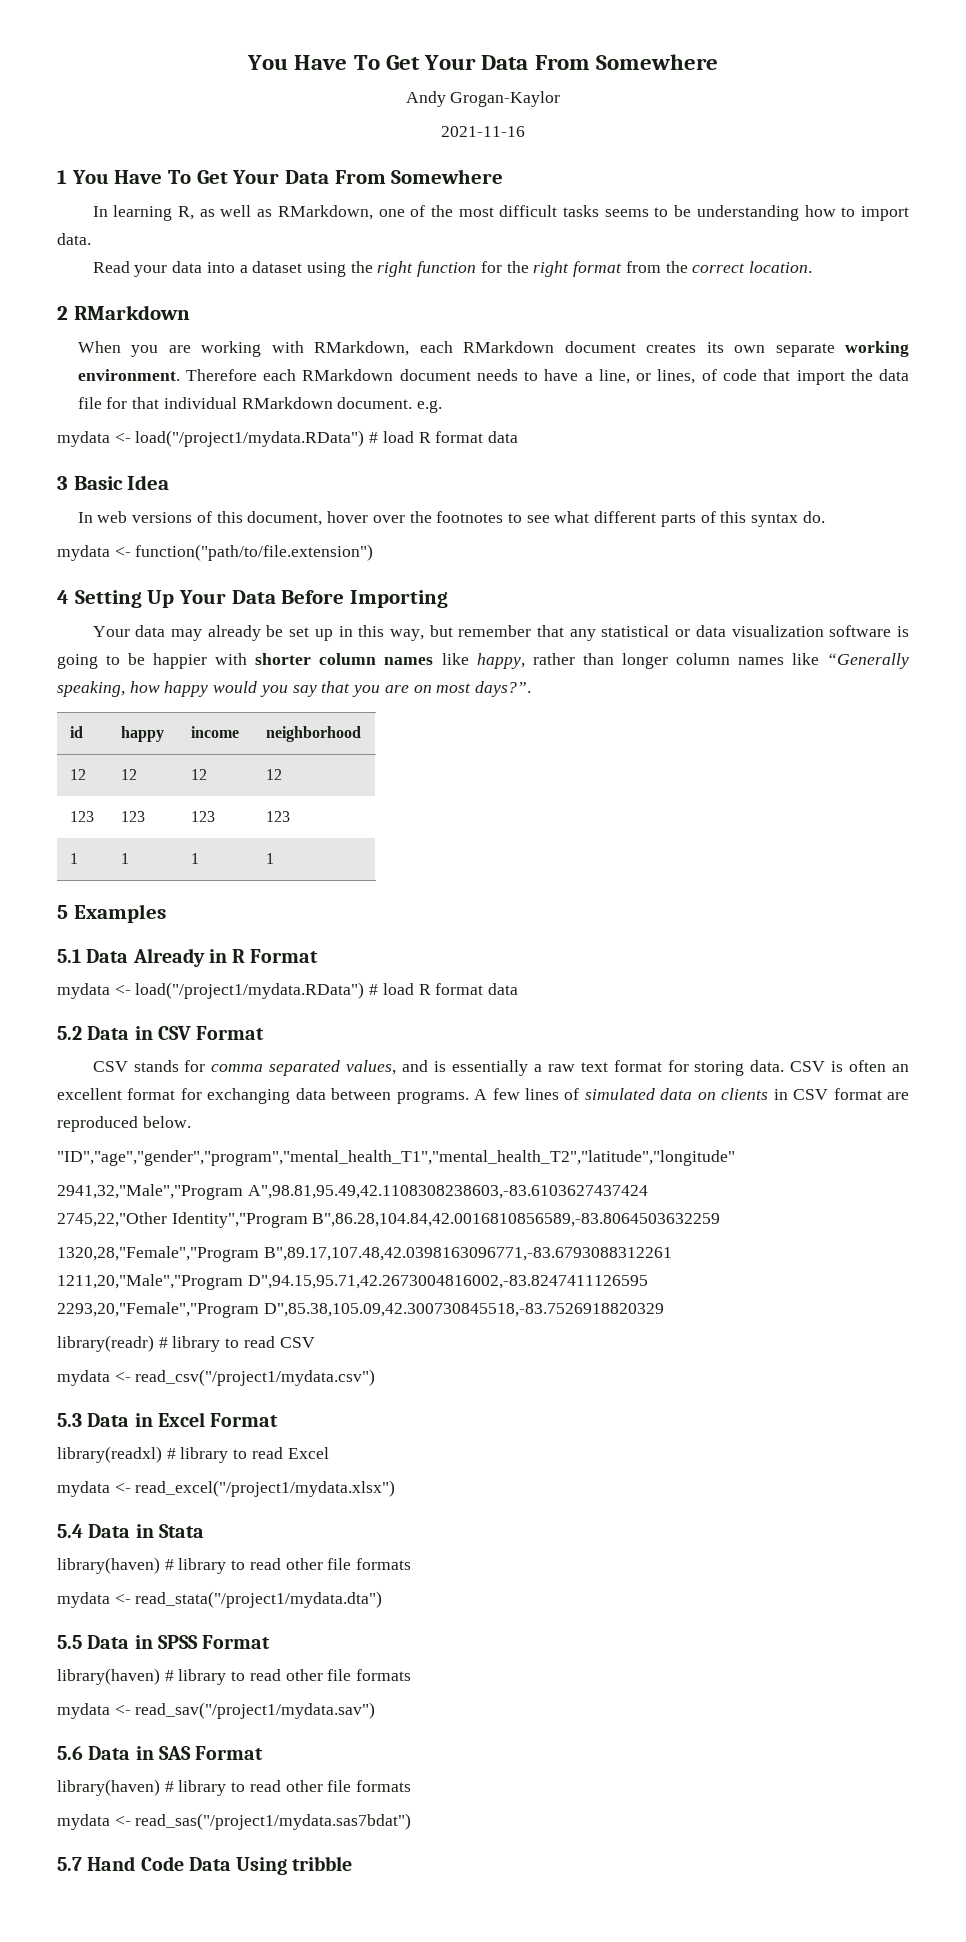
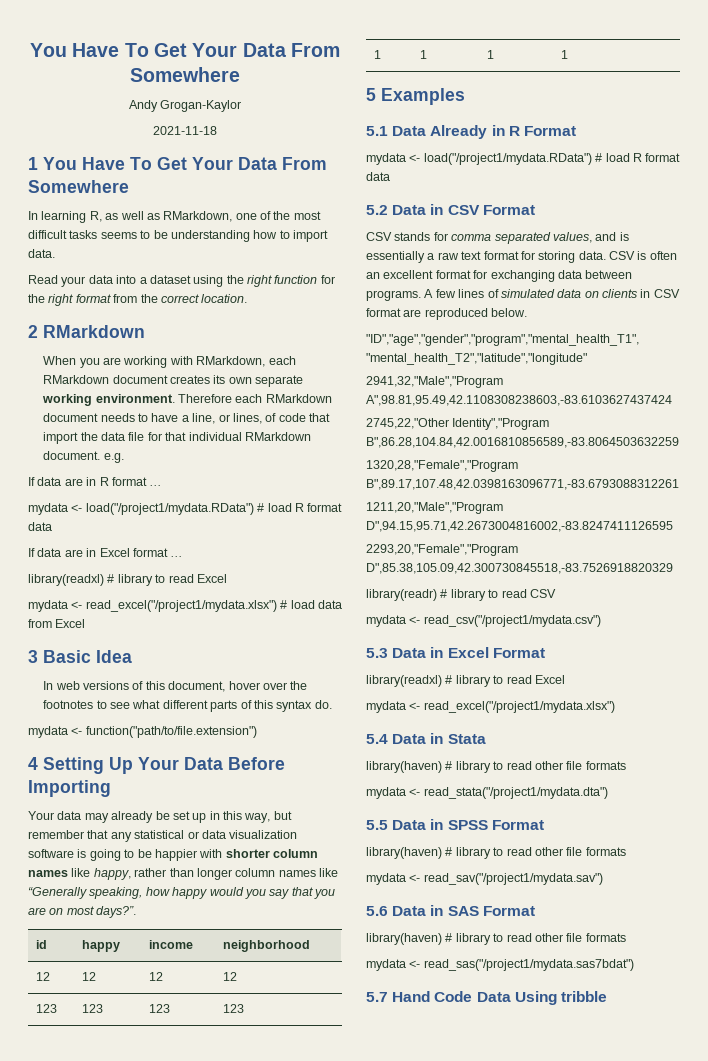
[441,126,525,137] 2021-11-16 -> [153,126,217,135] 2021-11-18
[57,430,519,447] // mydata <- load("/project1/mydata.RData") # load R format data -> [28,477,163,486] [28,503,343,515] [28,522,52,531] [28,548,184,557] [28,574,227,586] [28,600,342,612] [28,619,86,628] // If data are in R format … // mydata <- load("/project1/mydata.RData") # load R format data // If data are in Excel format … // library(readxl) # library to read Excel // mydata <- read_excel("/project1/mydata.xlsx") # load data from Excel

